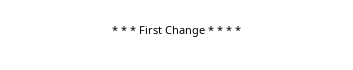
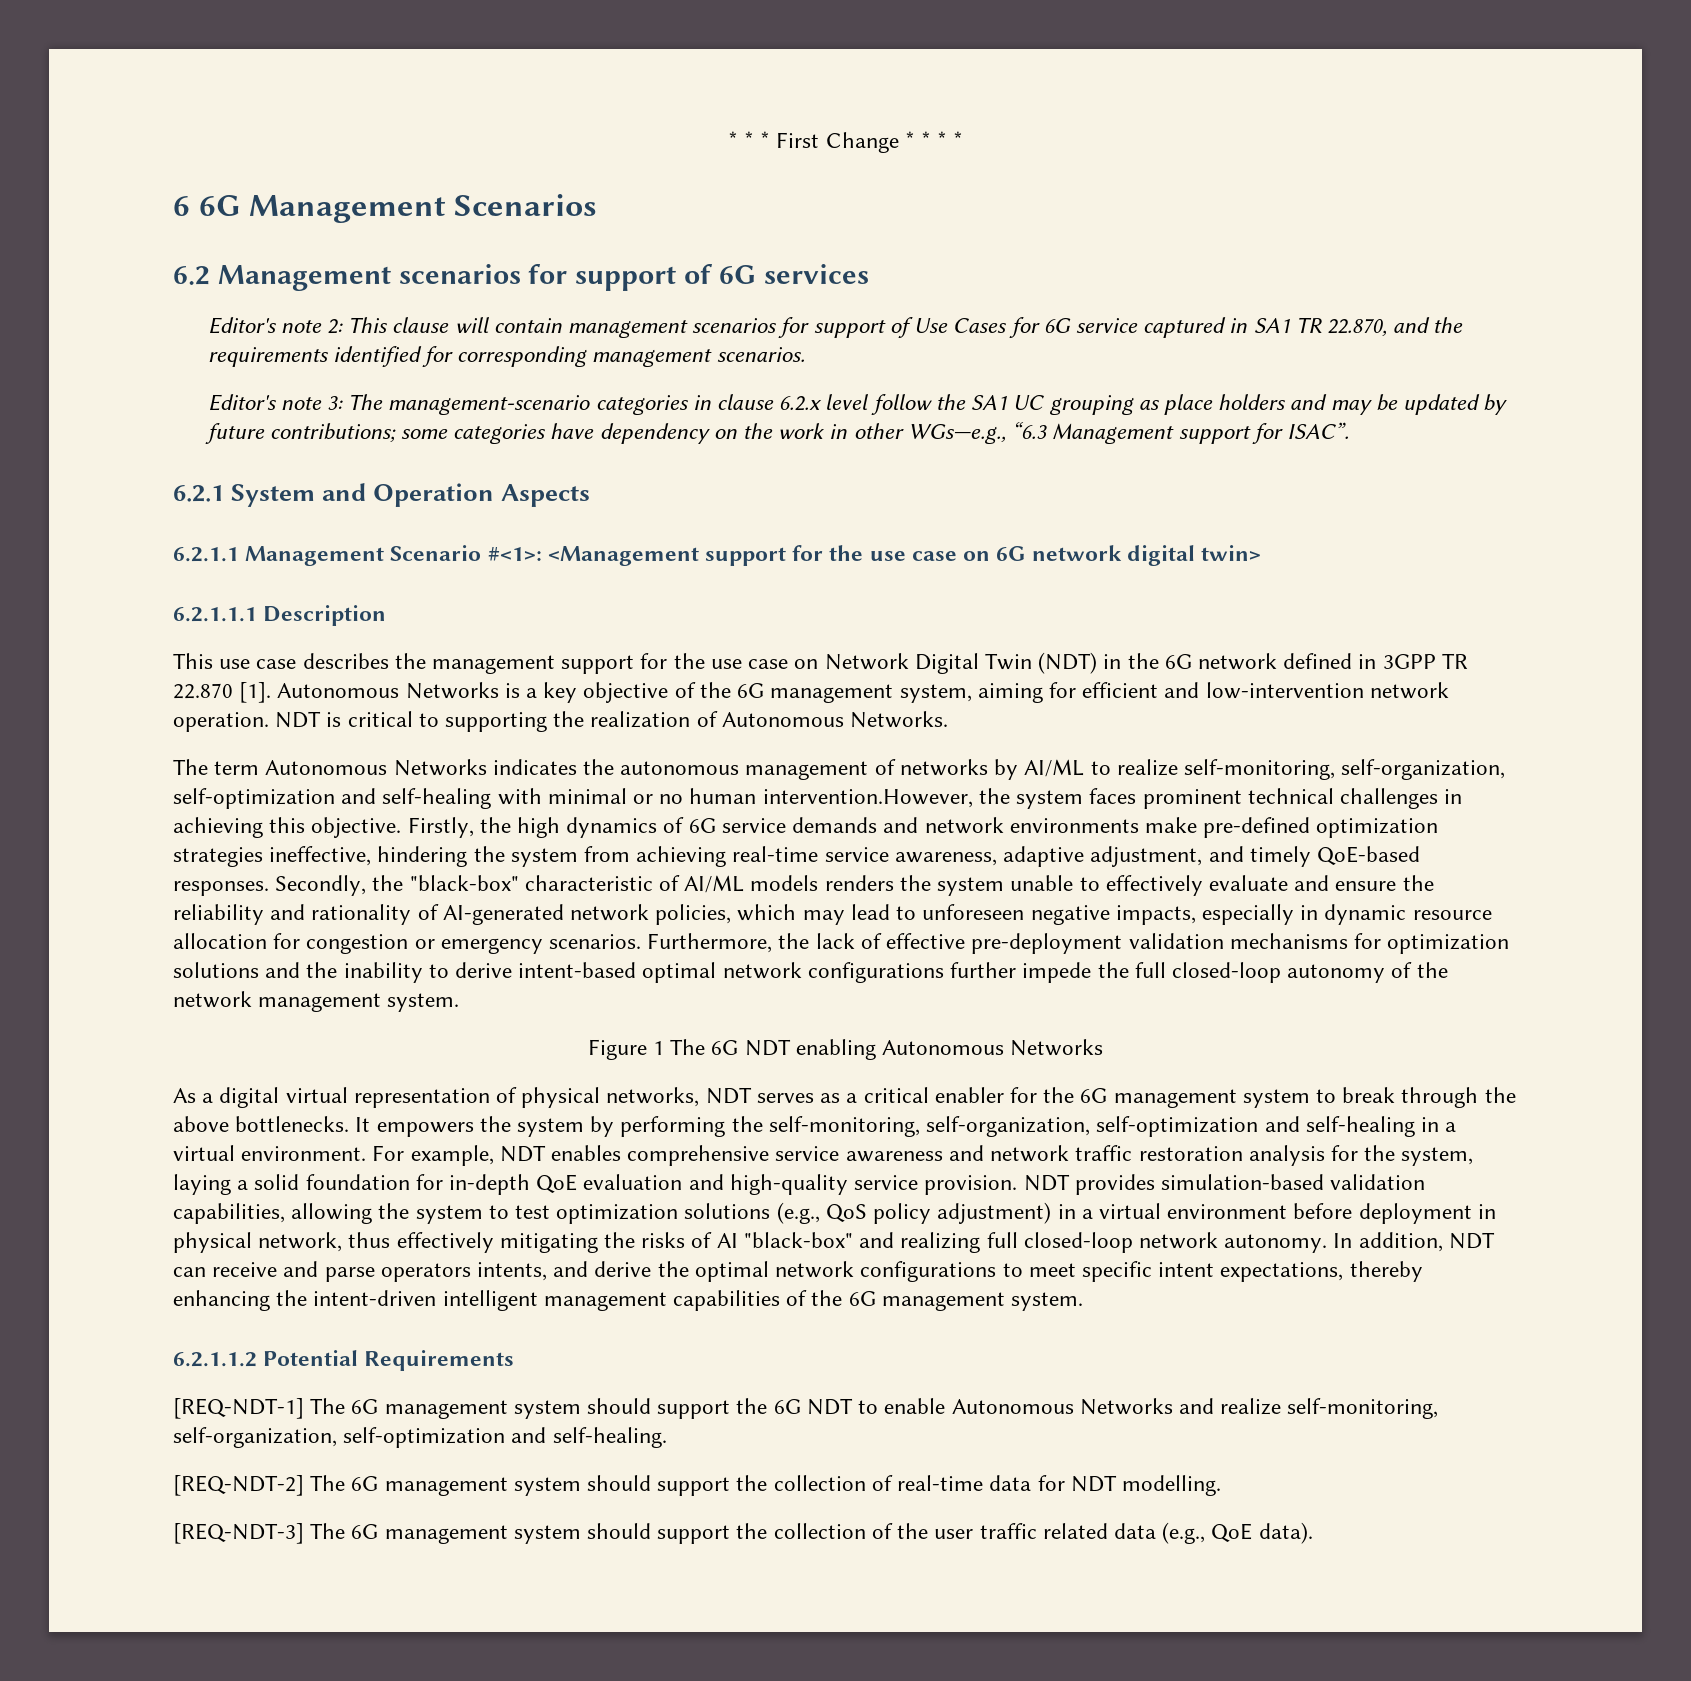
(241, 30) none -> [173,194,598,223] [173,264,869,291] [207,317,1464,338] [207,346,805,367] [207,394,1508,415] [204,422,1349,444] [173,483,591,507] [173,545,1261,566] [173,605,387,626] [173,652,1468,674] [173,682,1449,703] [173,711,949,732] [173,759,1506,780] [173,788,1463,809] [173,817,1439,838] [173,846,1420,867] [173,875,1434,896] [173,904,1492,925] [173,933,1510,954] [173,962,1448,983] [173,991,460,1012] [587,1039,1104,1060] [173,1087,1516,1108] [173,1116,1457,1137] [173,1145,1474,1166] [173,1174,1426,1195] [173,1202,1496,1224] [173,1232,1495,1253] [173,1261,1423,1282] [173,1290,1084,1311] [173,1350,515,1371] [173,1398,1439,1419] [173,1427,667,1448] [173,1475,1221,1496] [173,1522,1313,1544] // 6 6G Management Scenarios // 6.2 Management scenarios for support of 6G services // Editor's note 2: This clause will contain management scenarios for support of Use Cases for 6G service captured in SA1 TR 22.870, and the requirements identified for corresponding management scenarios. // Editor's note 3: The management-scenario categories in clause 6.2.x level follow the SA1 UC grouping as place holders and may be updated by future contributions; some categories have dependency on the work in other WGs—e.g., “6.3 Management support for ISAC”. // 6.2.1 System and Operation Aspects // 6.2.1.1 Management Scenario #<1>: <Management support for the use case on 6G network digital twin> // 6.2.1.1.1 Description // This use case describes the management support for the use case on Network Digital Twin (NDT) in the 6G network defined in 3GPP TR 22.870 [1]. Autonomous Networks is a key objective of the 6G management system, aiming for efficient and low-intervention network operation. NDT is critical to supporting the realization of Autonomous Networks. // The term Autonomous Networks indicates the autonomous management of networks by AI/ML to realize self-monitoring, self-organization, self-optimization and self-healing with minimal or no human intervention.However, the system faces prominent technical challenges in achieving this objective. Firstly, the high dynamics of 6G service demands and network environments make pre-defined optimization strategies ineffective, hindering the system from achieving real-time service awareness, adaptive adjustment, and timely QoE-based responses. Secondly, the "black-box" characteristic of AI/ML models renders the system unable to effectively evaluate and ensure the reliability and rationality of AI-generated network policies, which may lead to unforeseen negative impacts, especially in dynamic resource allocation for congestion or emergency scenarios. Furthermore, the lack of effective pre-deployment validation mechanisms for optimization solutions and the inability to derive intent-based optimal network configurations further impede the full closed-loop autonomy of the network management system. // Figure 1 The 6G NDT enabling Autonomous Networks // As a digital virtual representation of physical networks, NDT serves as a critical enabler for the 6G management system to break through the above bottlenecks. It empowers the system by performing the self-monitoring, self-organization, self-optimization and self-healing in a virtual environment. For example, NDT enables comprehensive service awareness and network traffic restoration analysis for the system, laying a solid foundation for in-depth QoE evaluation and high-quality service provision. NDT provides simulation-based validation capabilities, allowing the system to test optimization solutions (e.g., QoS policy adjustment) in a virtual environment before deployment in physical network, thus effectively mitigating the risks of AI "black-box" and realizing full closed-loop network autonomy. In addition, NDT can receive and parse operators intents, and derive the optimal network configurations to meet specific intent expectations, thereby enhancing the intent-driven intelligent management capabilities of the 6G management system. // 6.2.1.1.2 Potential Requirements // [REQ-NDT-1] The 6G management system should support the 6G NDT to enable Autonomous Networks and realize self-monitoring, self-organization, self-optimization and self-healing. // [REQ-NDT-2] The 6G management system should support the collection of real-time data for NDT modelling. // [REQ-NDT-3] The 6G management system should support the collection of the user traffic related data (e.g., QoE data).

